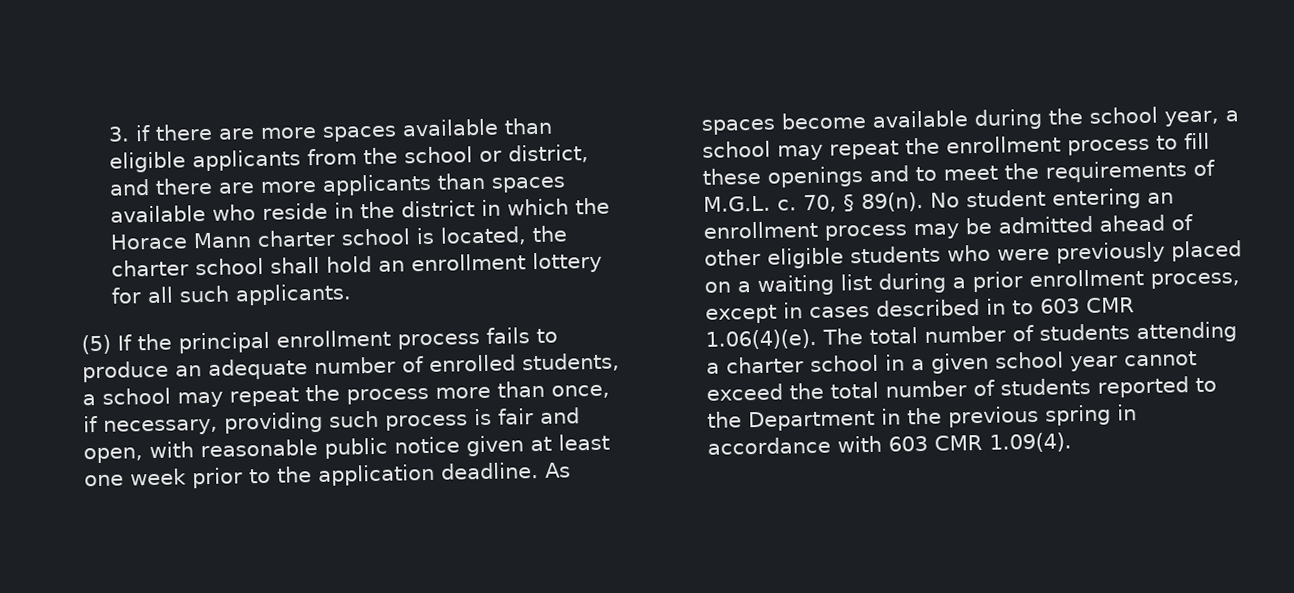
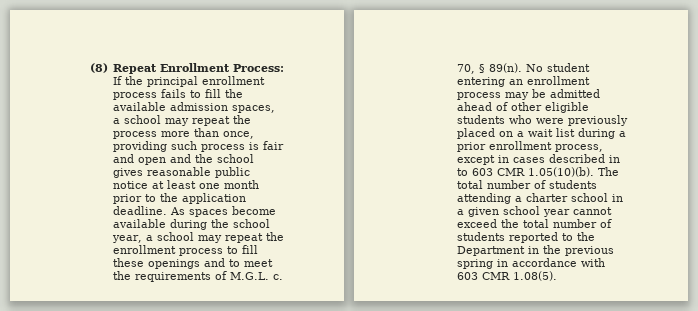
[108,117,554,142] [109,144,590,173] [109,172,567,196] [110,197,611,223] [110,225,568,250] [111,251,603,277] [111,283,353,306] [81,334,112,355] 3. if there are more spaces available than eligible applicants from the school or district, and there are more applicants than spaces available who reside in the district in which the Horace Mann charter school is located, the charter school shall hold an enrollment lottery for all such applicants. // (5) -> [89,63,285,74] (8) Repeat Enrollment Process:
[82,352,621,383] produce an adequate number of enrolled students, -> [205,89,244,98] [113,102,276,113] fill the available admission spaces,
[83,415,219,436] if necessary, -> (255, 135) none
[83,441,195,464] open, with -> [138,154,255,165] [113,168,144,178] open and the school gives
[466,435,525,457] given -> (149, 185) none
[130,468,188,486] week -> [224,180,260,189] month
[757,274,835,296] waiting -> [528,129,554,137] wait
[705,328,818,350] 1.06(4)(e). -> [528,167,595,177] 1.05(10)(b).
[989,432,1073,453] 1.09(4). -> [513,271,558,281] 1.08(5).

